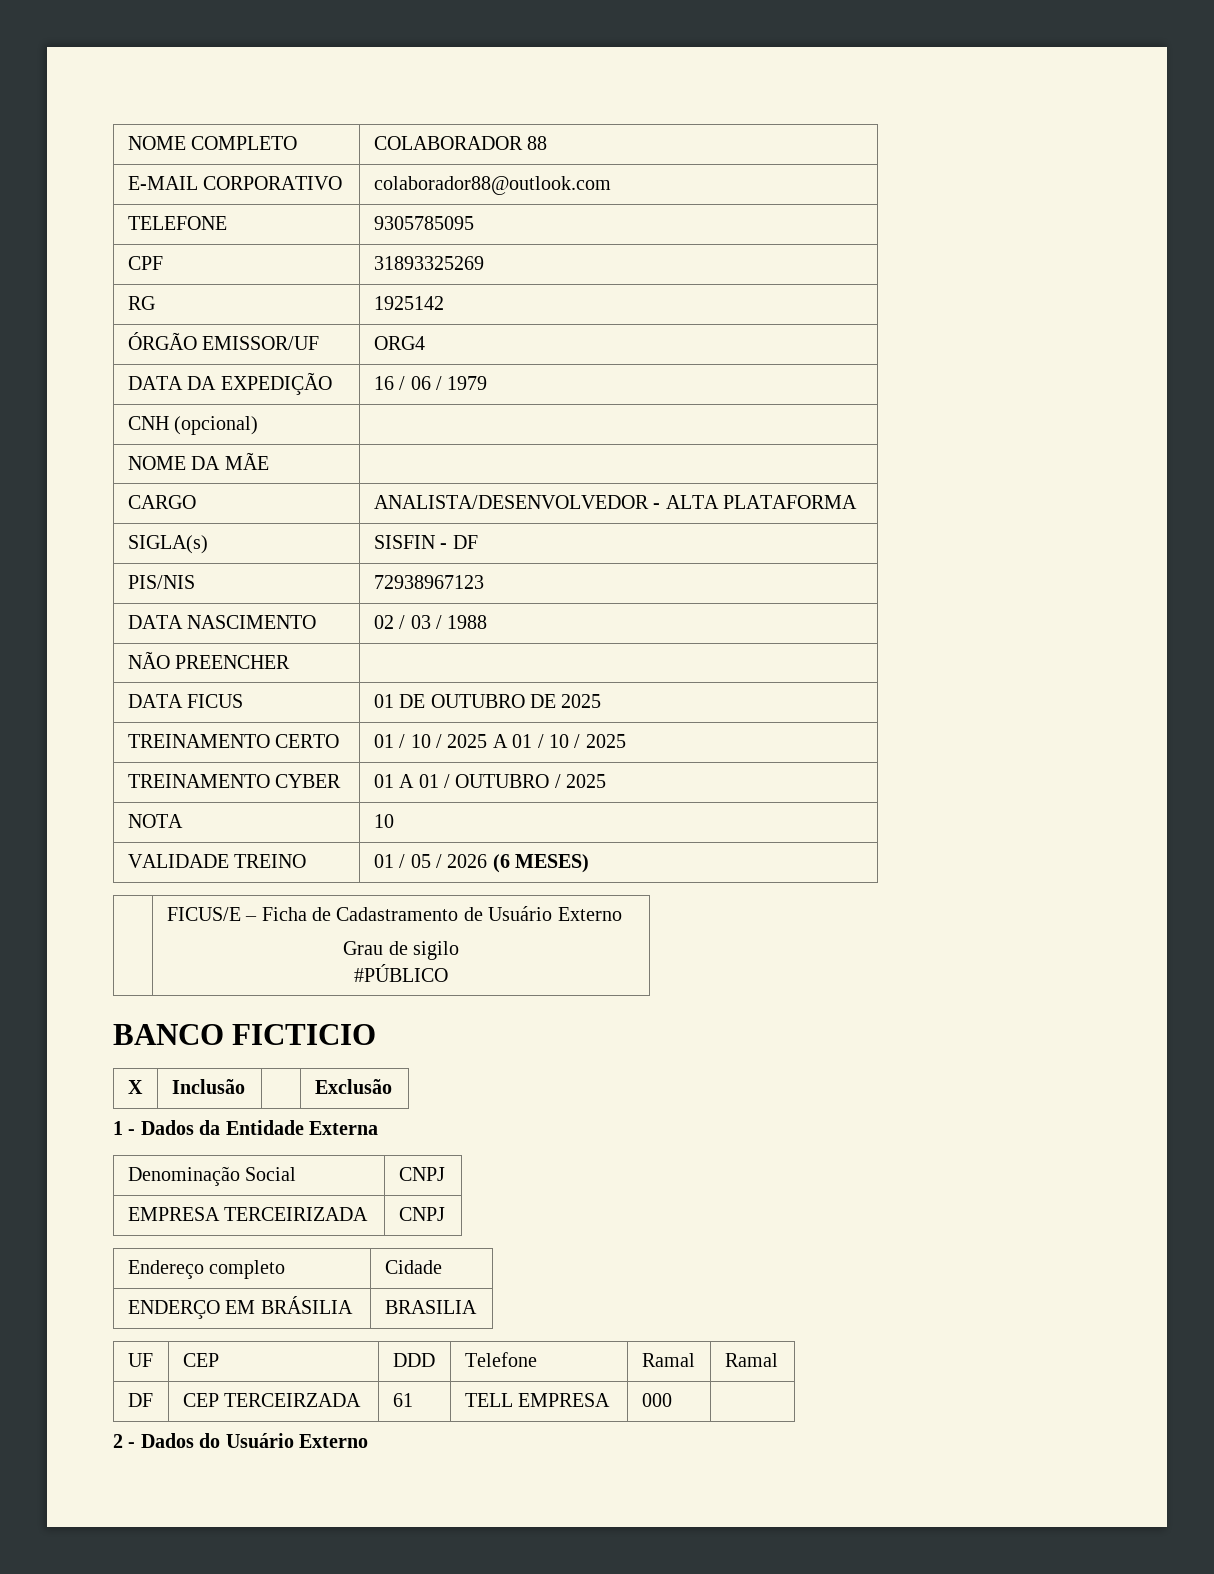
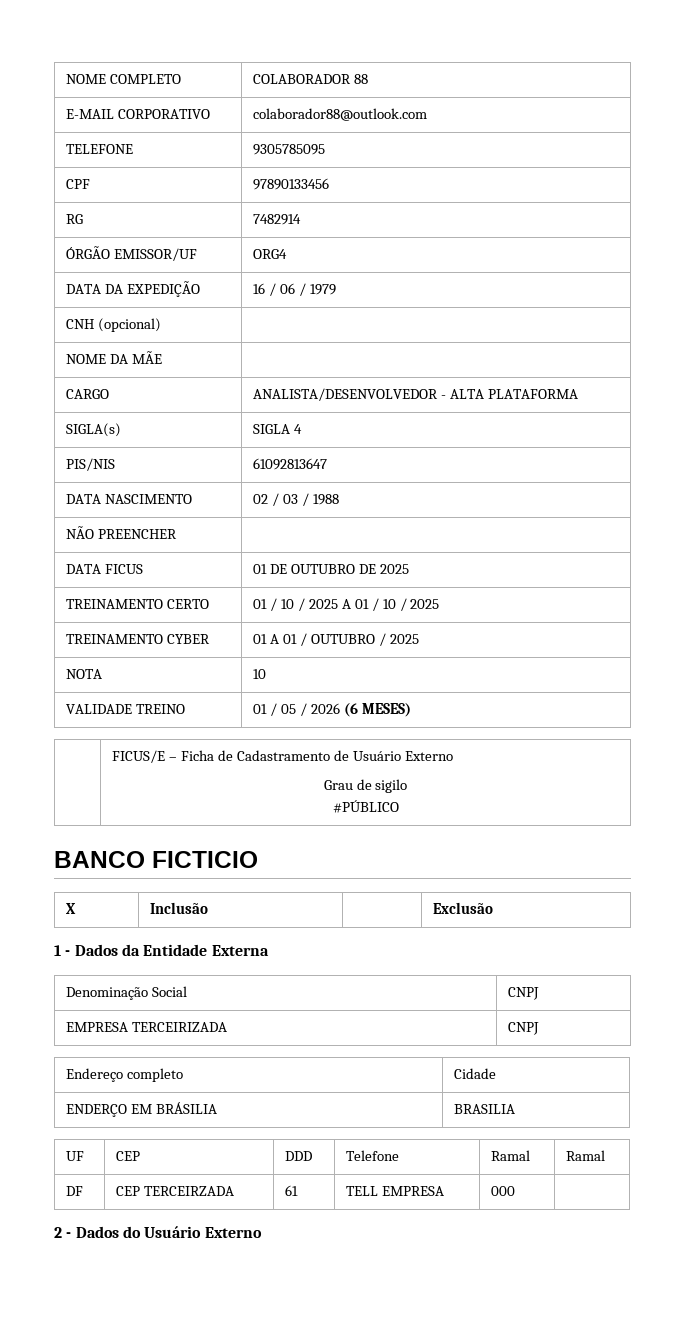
[373,256,484,270] 31893325269 -> [253,178,330,190] 97890133456
[373,296,444,310] 1925142 -> [253,214,302,225] 7482914
[373,535,478,549] SISFIN - DF -> [253,424,303,434] SIGLA 4
[373,575,484,589] 72938967123 -> [253,458,328,470] 61092813647

